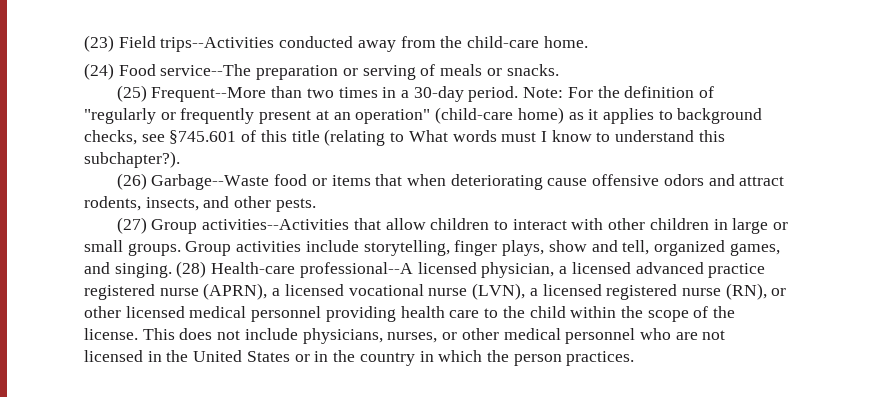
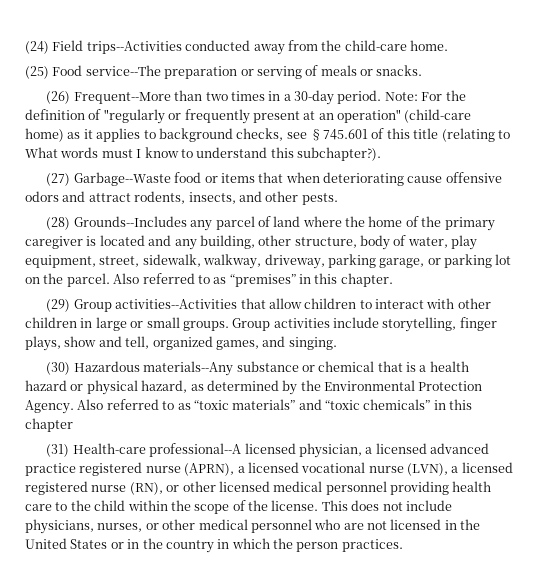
[84,35,114,52] (23) -> [25,41,49,54] (24)
[84,63,114,80] (24) -> [25,66,49,79] (25)
[116,85,147,102] (25) -> [46,91,71,104] (26)
[116,173,147,190] (26) -> [46,173,71,186] (27)
[116,217,147,234] (27) -> [46,216,495,231] [25,235,478,250] [25,254,512,269] [25,273,393,287] [46,299,71,312] (28) Grounds--Includes any parcel of land where the home of the primary caregiver is located and any building, other structure, body of water, play equipment, street, sidewalk, walkway, driveway, parking garage, or parking lot on the parcel. Also referred to as “premises” in this chapter. // (29)
[176,261,207,278] (28) -> [46,361,469,376] [25,380,483,395] [25,399,473,414] [25,418,73,432] [46,444,70,457] // (30) Hazardous materials--Any substance or chemical that is a health hazard or physical hazard, as determined by the Environmental Protection Agency. Also referred to as “toxic materials” and “toxic chemicals” in this chapter // (31)

